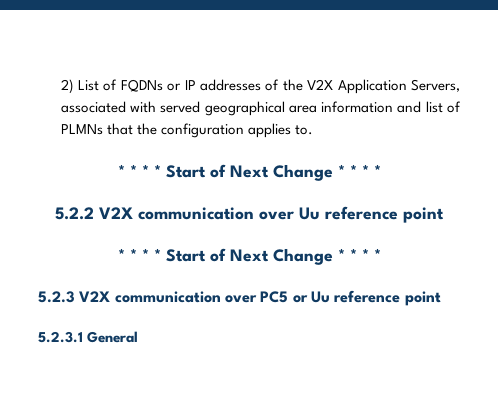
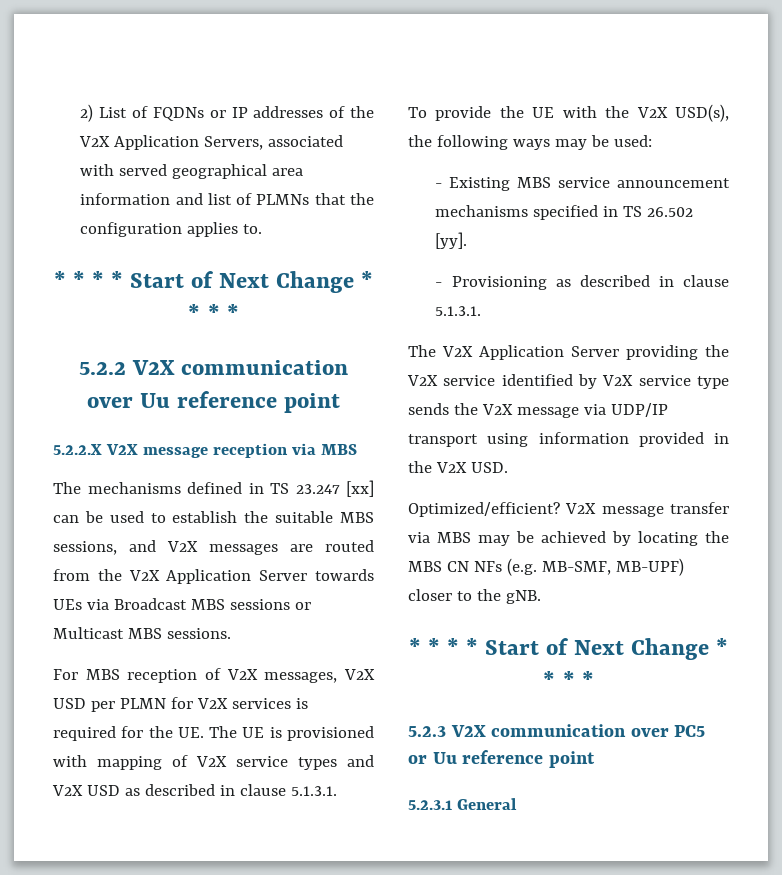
(444, 215) none -> [53,443,357,458] [53,480,374,497] [53,511,374,523] [53,540,374,555] [53,569,374,584] [53,598,311,610] [53,627,231,639] [53,668,375,683] [53,697,308,712] [53,726,374,741] [53,755,374,770] [52,784,337,796] [408,104,729,122] [408,135,652,150] [435,177,730,191] [435,205,694,220] [435,232,468,249] [435,275,729,290] [435,306,482,316] [408,345,729,360] [407,374,729,389] [408,403,668,418] [408,432,729,447] [408,461,508,473] [408,502,729,517] [408,531,729,546] [408,558,684,576] [408,589,541,604] // 5.2.2.X V2X message reception via MBS // The mechanisms defined in TS 23.247 [xx] can be used to establish the suitable MBS sessions, and V2X messages are routed from the V2X Application Server towards UEs via Broadcast MBS sessions or Multicast MBS sessions. // For MBS reception of V2X messages, V2X USD per PLMN for V2X services is required for the UE. The UE is provisioned with mapping of V2X service types and V2X USD as described in clause 5.1.3.1. // To provide the UE with the V2X USD(s), the following ways may be used: // - Existing MBS service announcement mechanisms specified in TS 26.502 [yy]. // - Provisioning as described in clause 5.1.3.1. // The V2X Application Server providing the V2X service identified by V2X service type sends the V2X message via UDP/IP transport using information provided in the V2X USD. // Optimized/efficient? V2X message transfer via MBS may be achieved by locating the MBS CN NFs (e.g. MB-SMF, MB-UPF) closer to the gNB.

